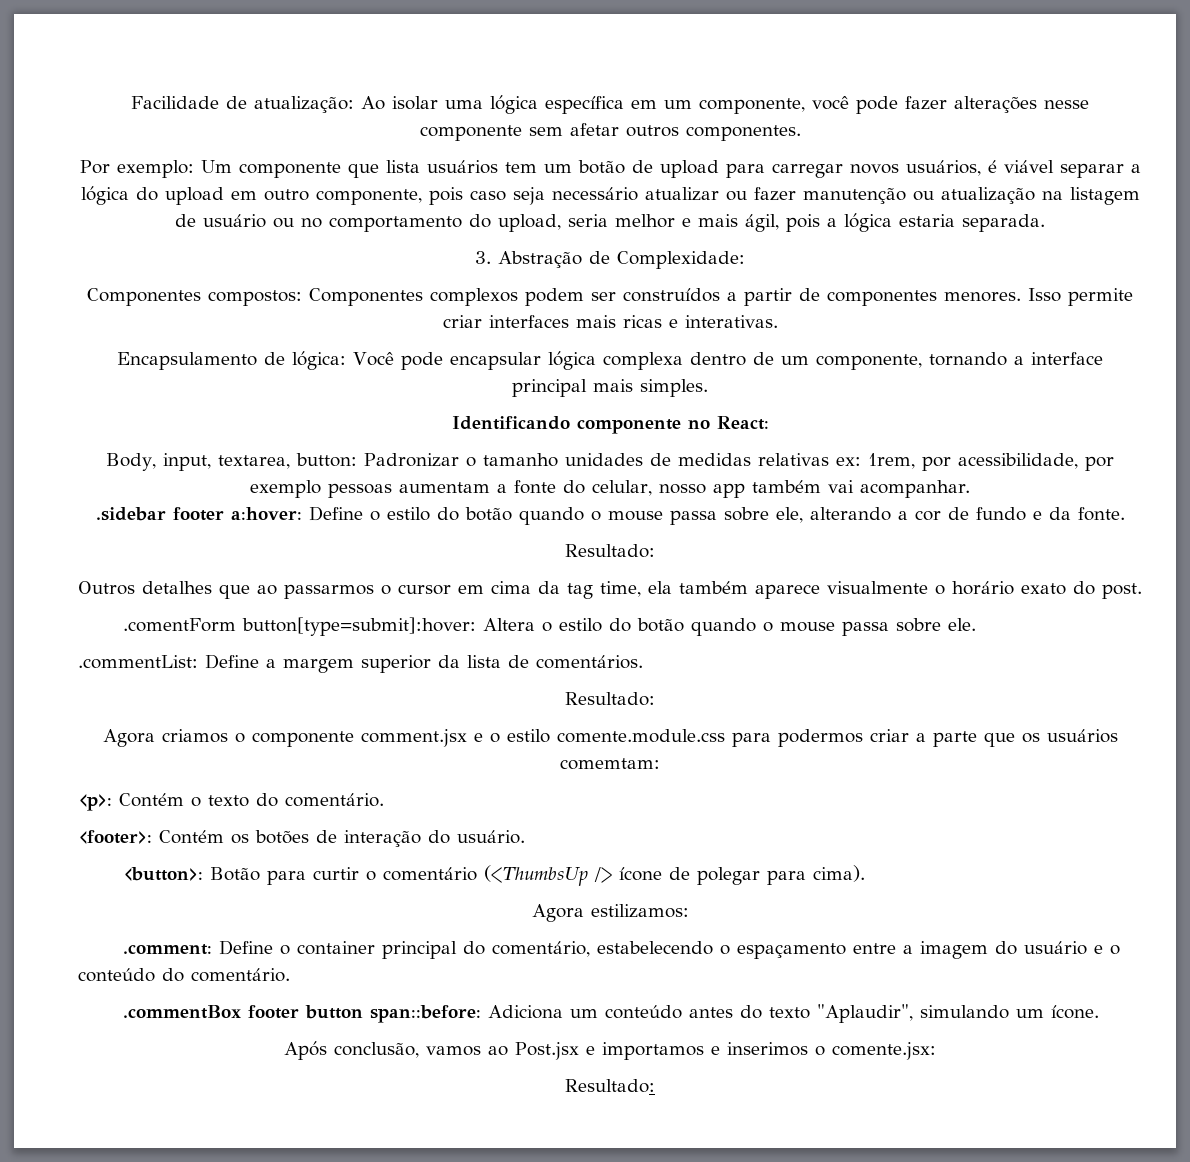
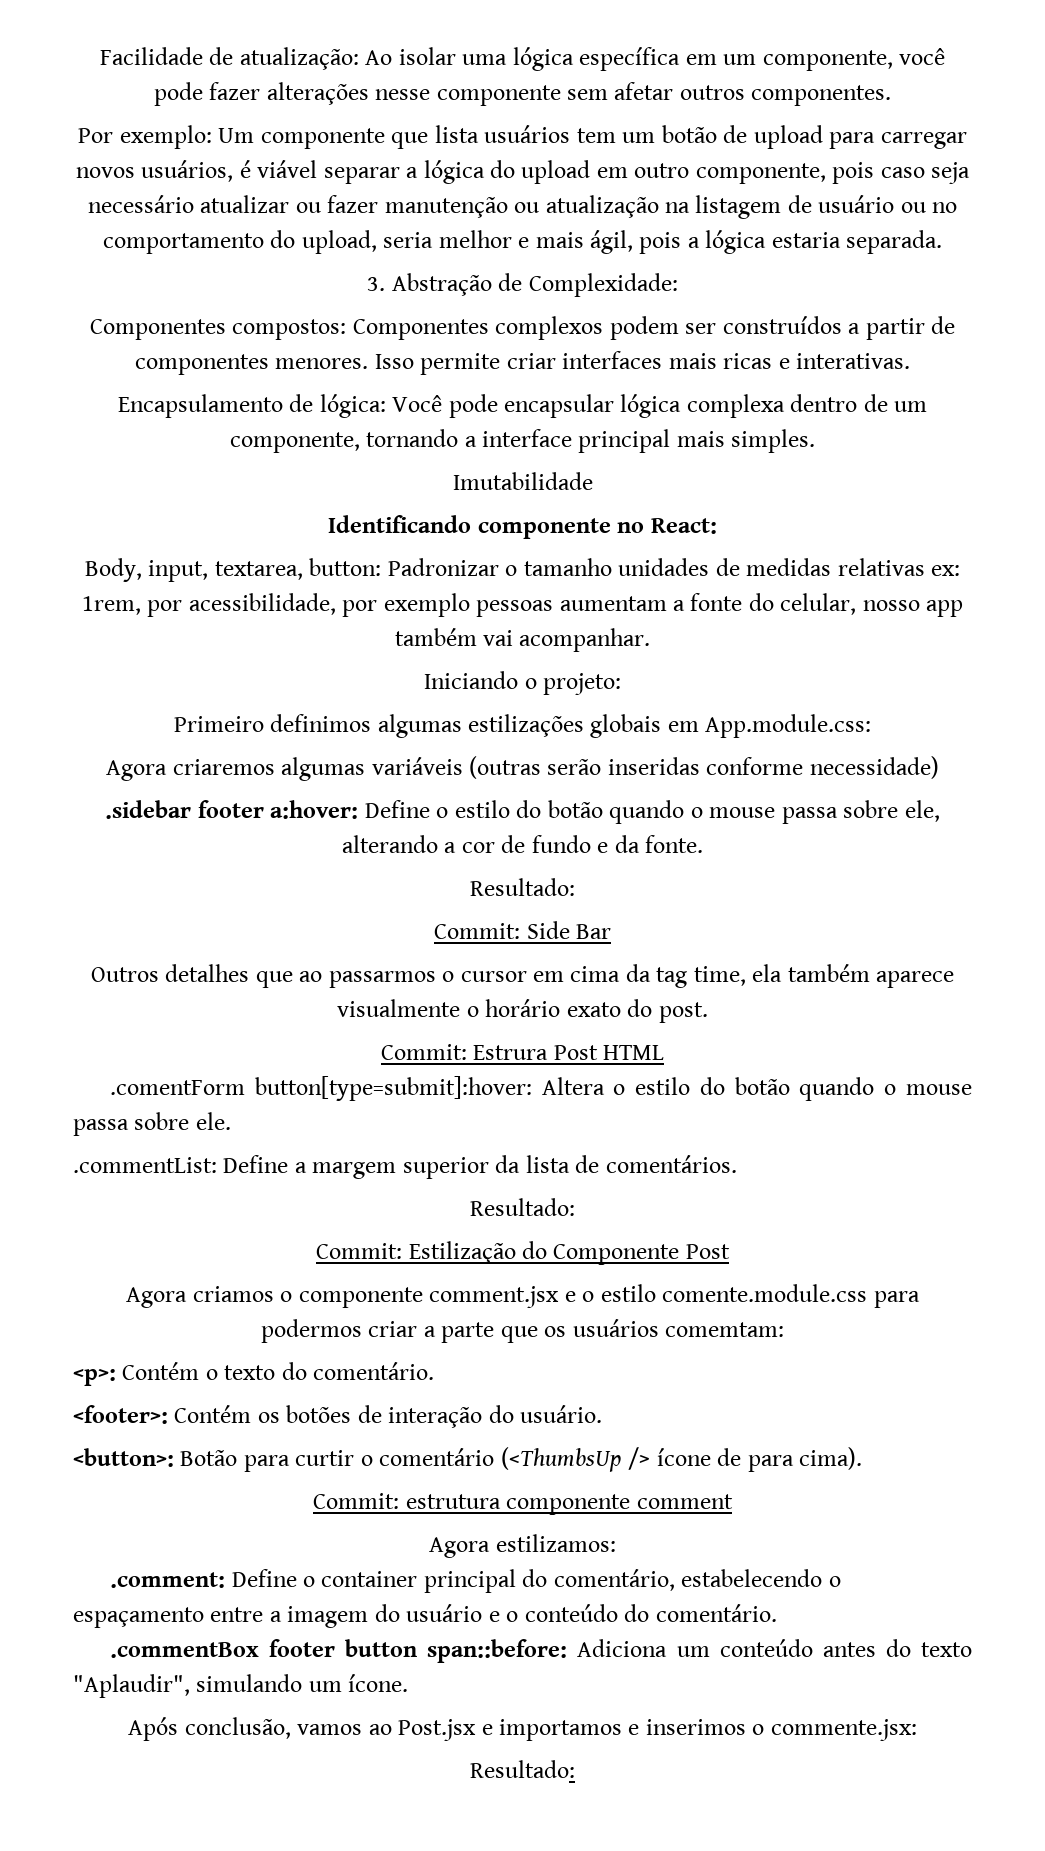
(708, 388) none -> [452,472,593,490] // Imutabilidade
(971, 489) none -> [424,671,621,695] [173,714,872,738] [106,756,939,781] // Iniciando o projeto: // Primeiro definimos algumas estilizações globais em App.module.css: // Agora criaremos algumas variáveis (outras serão inseridas conforme necessidade)
(655, 551) none -> [434,921,611,939] // Commit: Side Bar
(1142, 591) none -> [380,1044,665,1060] // Commit: Estrura Post HTML
(655, 699) none -> [316,1241,730,1265] // Commit: Estilização do Componente Post
[697,867,761,885] polegar -> (742, 1457) none
(866, 873) none -> [313,1493,733,1515] // Commit: estrutura componente comment
[832,1042,936,1060] comente.jsx: -> [770,1719,917,1741] commente.jsx:

